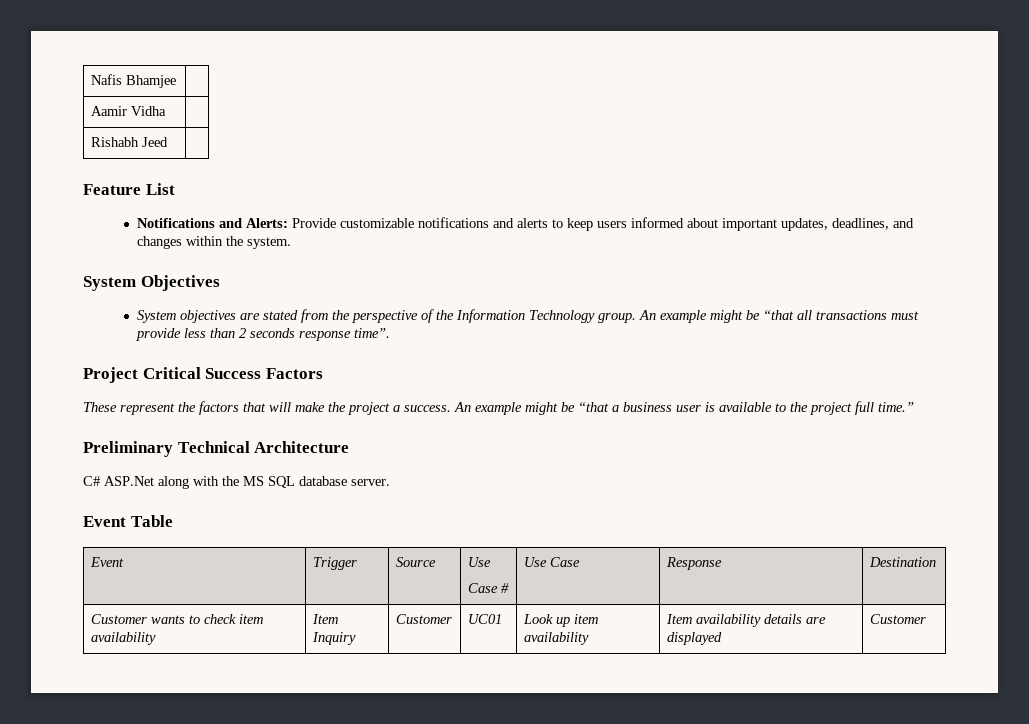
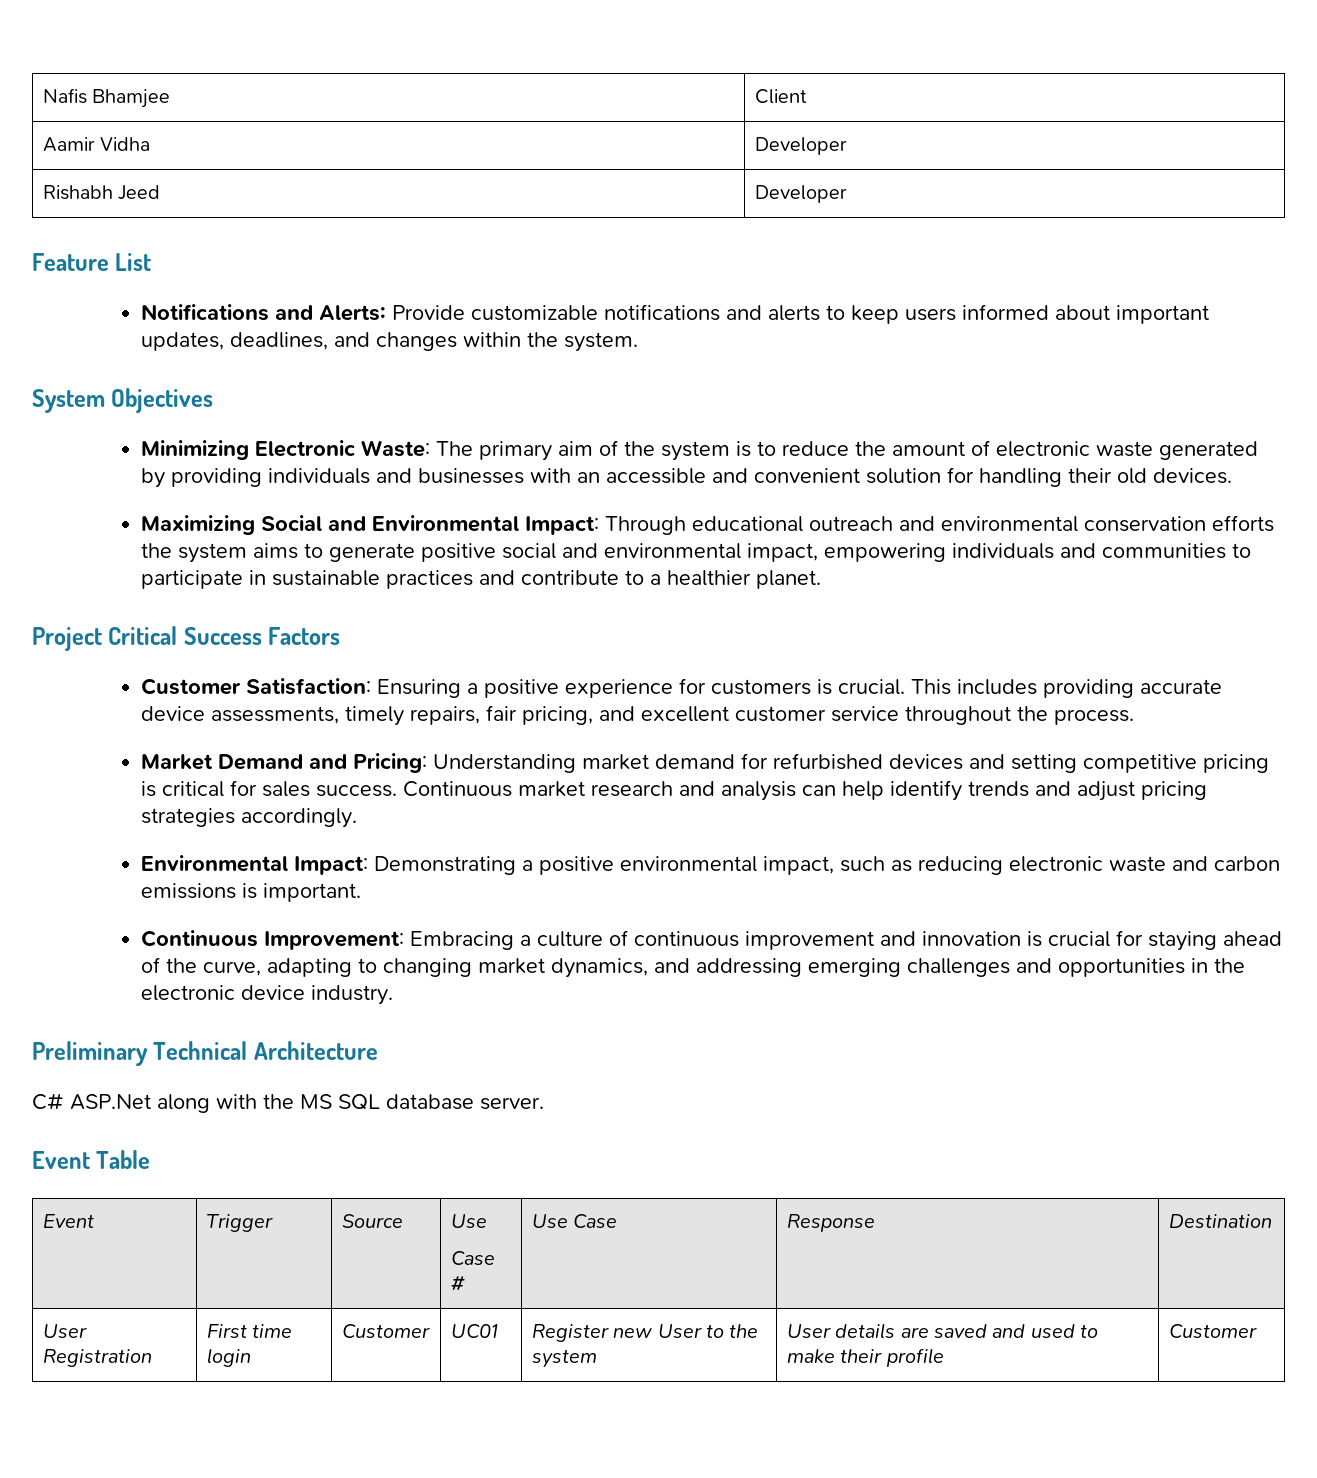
(176, 81) none -> [754,89,807,104] Client
(166, 111) none -> [754,137,847,155] Developer
(168, 142) none -> [754,185,847,203] Developer
[137,309,920,323] [136,328,391,341] [83,367,323,383] [83,401,914,415] System objectives are stated from the perspective of the Information Technology group. An example might be “that all transactions must provide less than 2 seconds response time”. // Project Critical Success Factors // These represent the factors that will make the project a success. An example might be “that a business user is available to the project full time.” -> [141,440,1259,461] [141,467,1233,488] [141,515,1275,535] [141,543,1252,563] [141,570,822,589] [32,626,341,651] [141,678,1223,698] [141,705,1135,726] [141,753,1270,773] [141,780,1208,801] [141,808,358,828] [141,855,1281,875] [141,883,362,902] [141,930,1283,951] [141,957,1246,978] [141,985,394,1005] Minimizing Electronic Waste: The primary aim of the system is to reduce the amount of electronic waste generated by providing individuals and businesses with an accessible and convenient solution for handling their old devices. // Maximizing Social and Environmental Impact: Through educational outreach and environmental conservation efforts the system aims to generate positive social and environmental impact, empowering individuals and communities to participate in sustainable practices and contribute to a healthier planet. // Project Critical Success Factors // Customer Satisfaction: Ensuring a positive experience for customers is crucial. This includes providing accurate device assessments, timely repairs, fair pricing, and excellent customer service throughout the process. // Market Demand and Pricing: Understanding market demand for refurbished devices and setting competitive pricing is critical for sales success. Continuous market research and analysis can help identify trends and adjust pricing strategies accordingly. // Environmental Impact: Demonstrating a positive environmental impact, such as reducing electronic waste and carbon emissions is important. // Continuous Improvement: Embracing a culture of continuous improvement and innovation is crucial for staying ahead of the curve, adapting to changing market dynamics, and addressing emerging challenges and opportunities in the electronic device industry.
[90,614,263,624] [90,632,156,645] [311,614,338,624] [311,632,356,645] [395,614,452,624] [467,614,502,624] [522,614,598,627] [523,632,589,645] [665,614,826,627] [666,632,722,645] Customer wants to check item availability | Item Inquiry | Customer | UC01 | Look up item availability | Item availability details are displayed -> [42,1324,87,1338] [42,1349,152,1367] [206,1324,293,1338] [206,1348,251,1367] [341,1324,430,1338] [450,1324,498,1338] [531,1324,759,1342] [531,1349,597,1368] [786,1323,1099,1339] [786,1348,944,1367] User Registration | First time login | Customer | UC01 | Register new User to the system | User details are saved and used to make their profile

